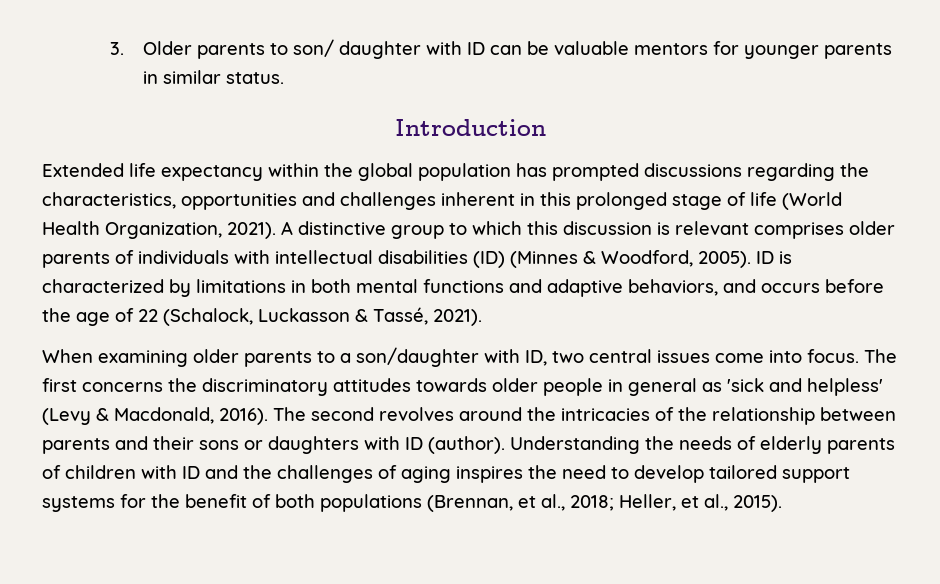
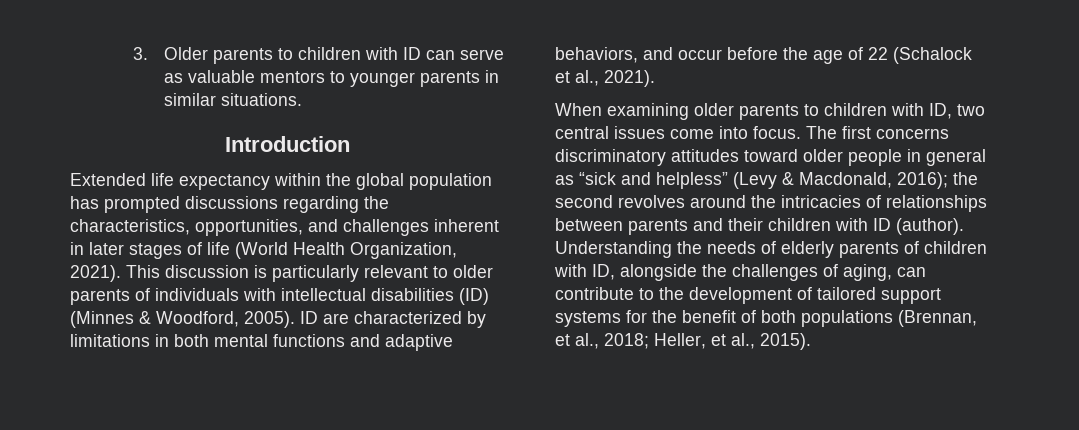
[293,39,422,59] son/ daughter -> [298,47,362,60] children
[527,41,550,55] be -> [460,49,505,60] [164,73,184,83] serve as
[713,41,740,55] for -> [330,71,346,83] to
[226,72,285,84] status. -> [221,93,303,106] situations.
[181,193,297,210] opportunities -> [195,219,303,236] opportunities,
[540,192,722,210] this prolonged stage -> [89,242,182,259] later stages
[281,221,844,239] A distinctive group to which this discussion is relevant comprises -> [126,265,448,282] This discussion is particularly relevant to
[779,251,792,264] is -> [323,313,349,324] are
[761,283,820,293] occurs -> [678,49,722,60] occur
[163,307,428,326] (Schalock, Luckasson & Tassé, -> [893,47,972,64] [555,70,599,86] (Schalock et al.,
[340,347,479,367] a son/daughter -> [824,103,887,116] children
[168,378,197,392] the -> (949, 133) none
[416,378,487,392] towards -> [744,149,798,162] toward
[727,378,883,396] 'sick and helpless' -> [579,172,728,189] “sick and helpless”
[219,407,306,425] 2016). The -> [897,172,978,189] 2016); the
[678,407,815,425] the relationship -> [886,195,987,212] relationships
[199,436,359,454] sons or daughters -> [768,218,831,231] children
[182,465,238,479] ID and -> [592,264,697,281] ID, alongside
[401,465,704,483] aging inspires the need to develop -> [843,264,926,281] [555,287,812,304] aging, can contribute to the development of

